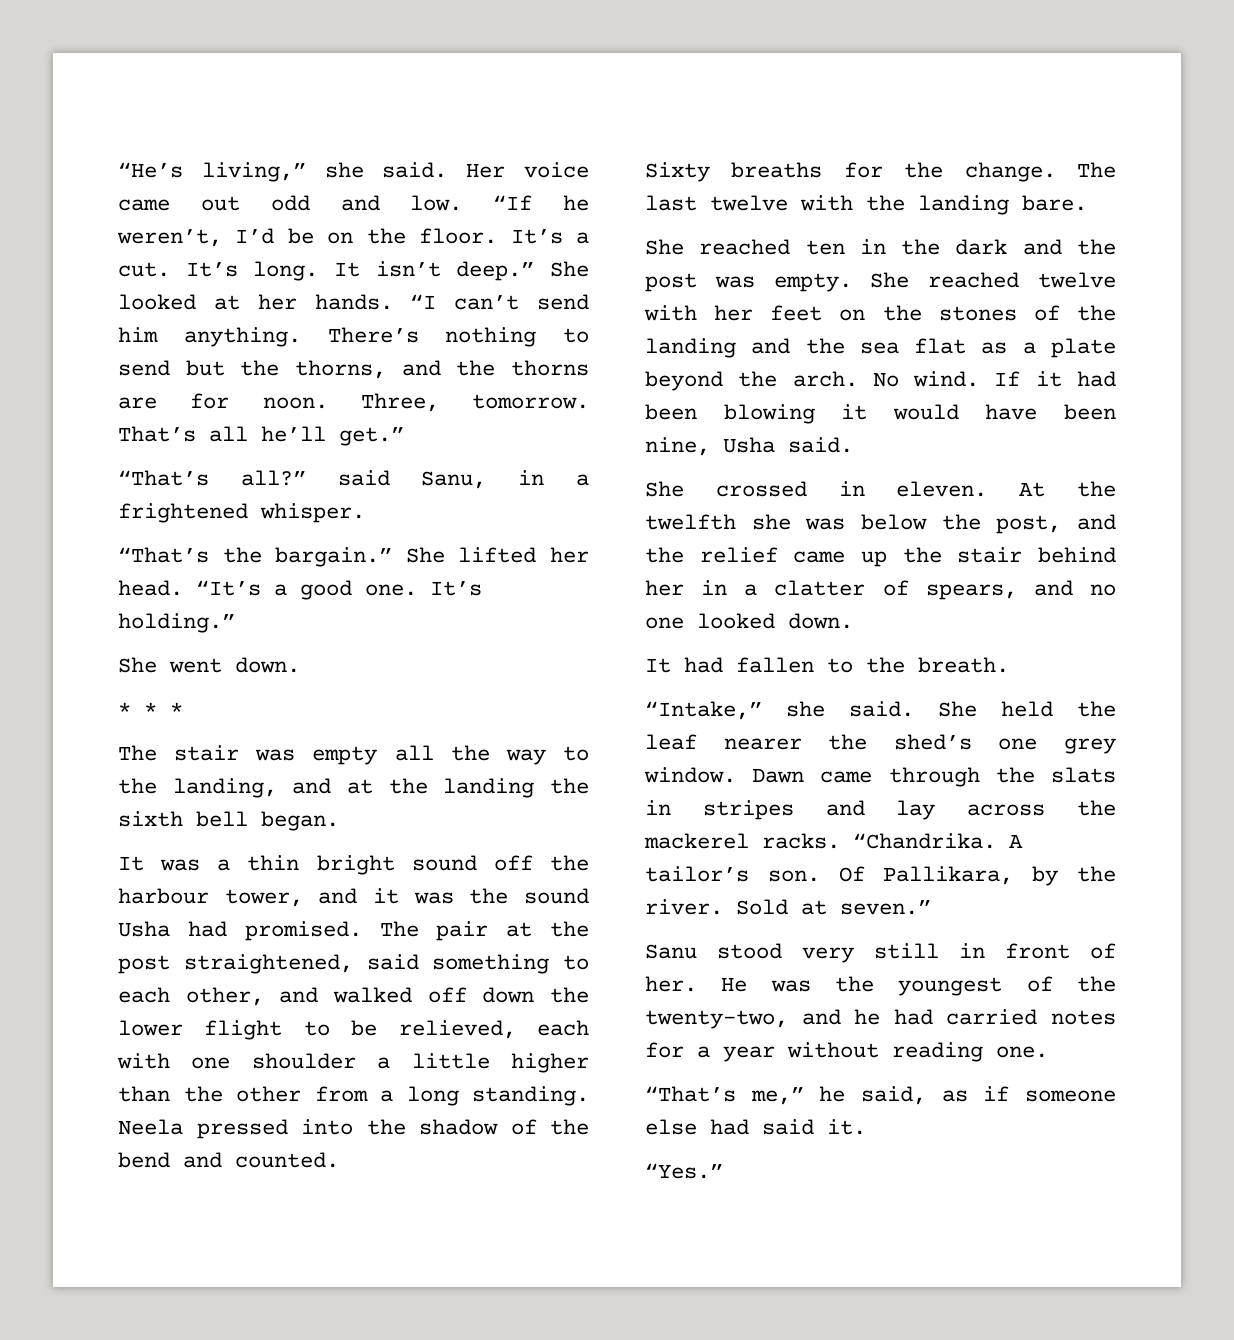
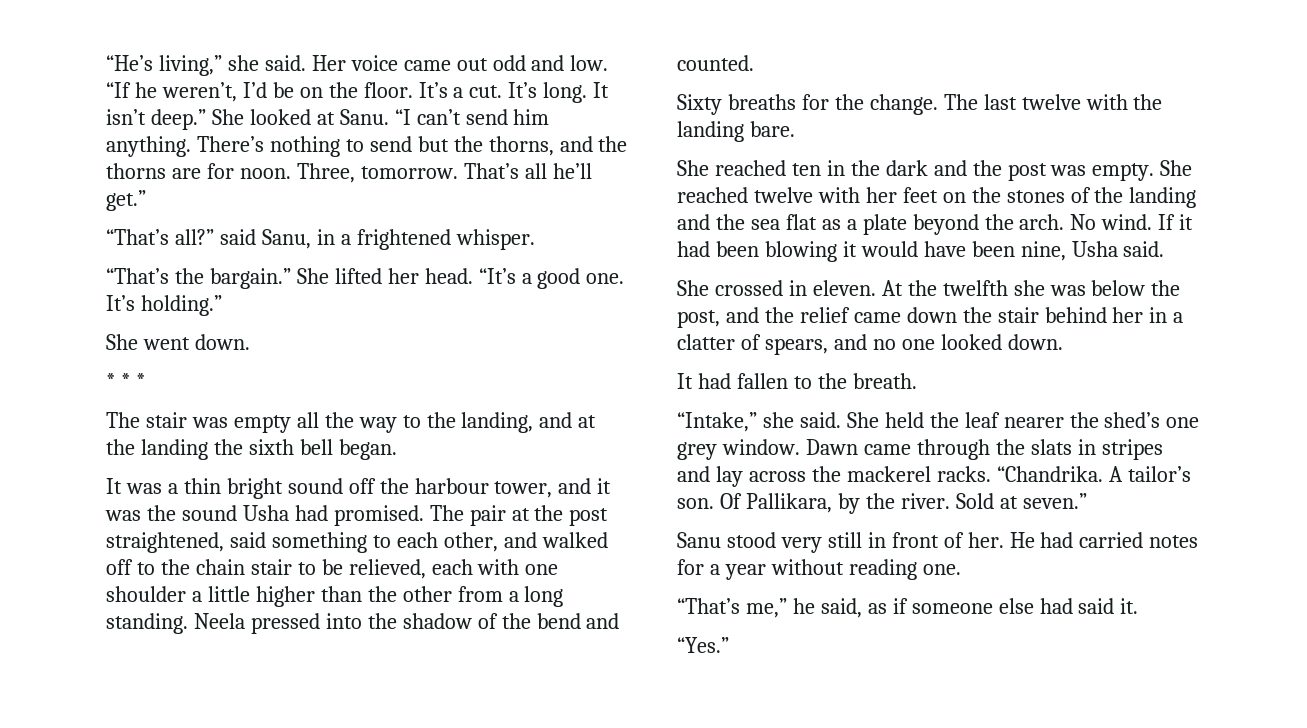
[257,294,393,310] her hands. -> [339,109,389,125] Sanu.
[482,987,589,1003] [118,1020,283,1040] down the lower flight -> [136,559,292,575] to the chain stair
[861,551,887,567] up -> [906,307,957,323] down
[770,976,1116,996] [645,1009,881,1029] was the youngest of the twenty-two, and he -> (1035, 540) none

